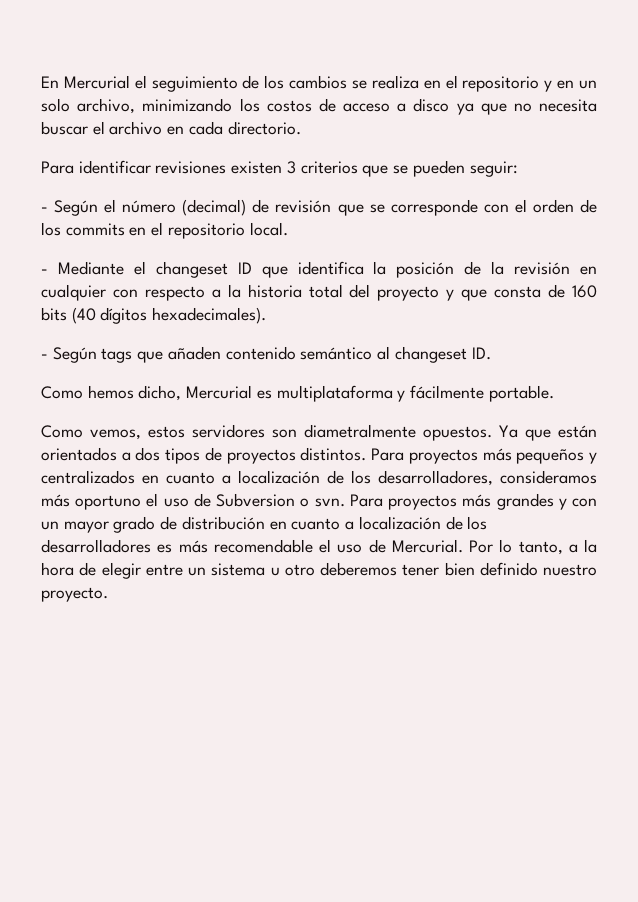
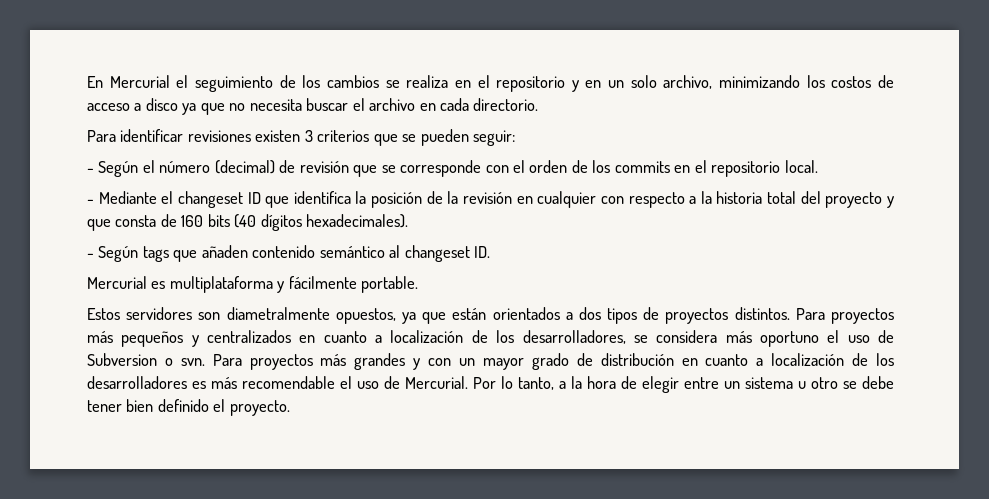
[41,385,182,401] Como hemos dicho, -> (491, 252) none
[41,425,185,440] Como vemos, estos -> [87,308,120,320] Estos
[423,425,518,441] opuestos. Ya -> [335,308,416,324] opuestos, ya
[500,470,597,484] consideramos -> [633,330,718,343] se considera
[320,562,397,576] deberemos -> [843,376,894,389] se debe
[543,564,597,576] nuestro -> [213,399,226,412] el

